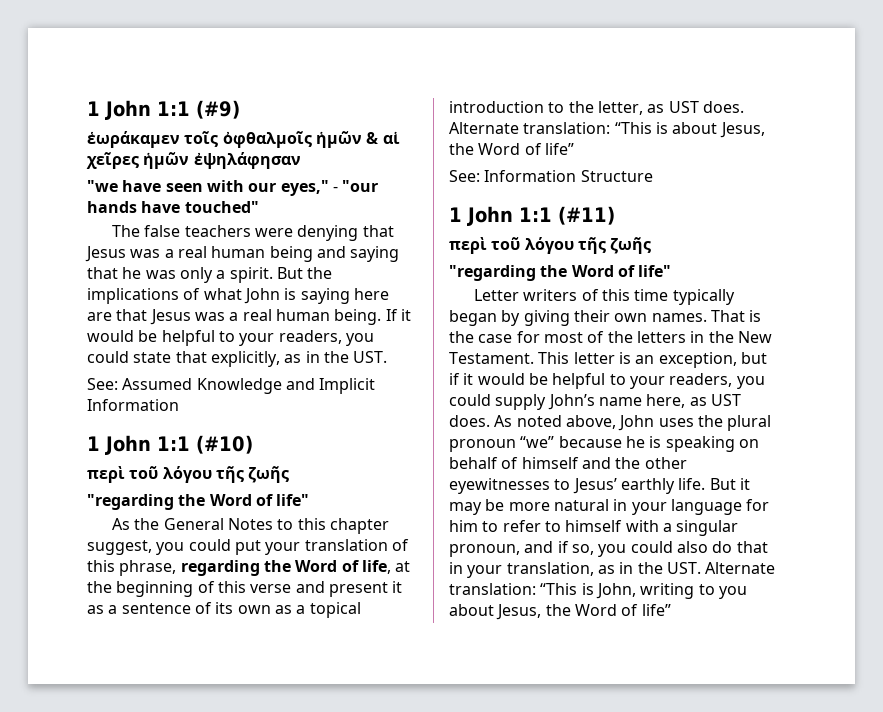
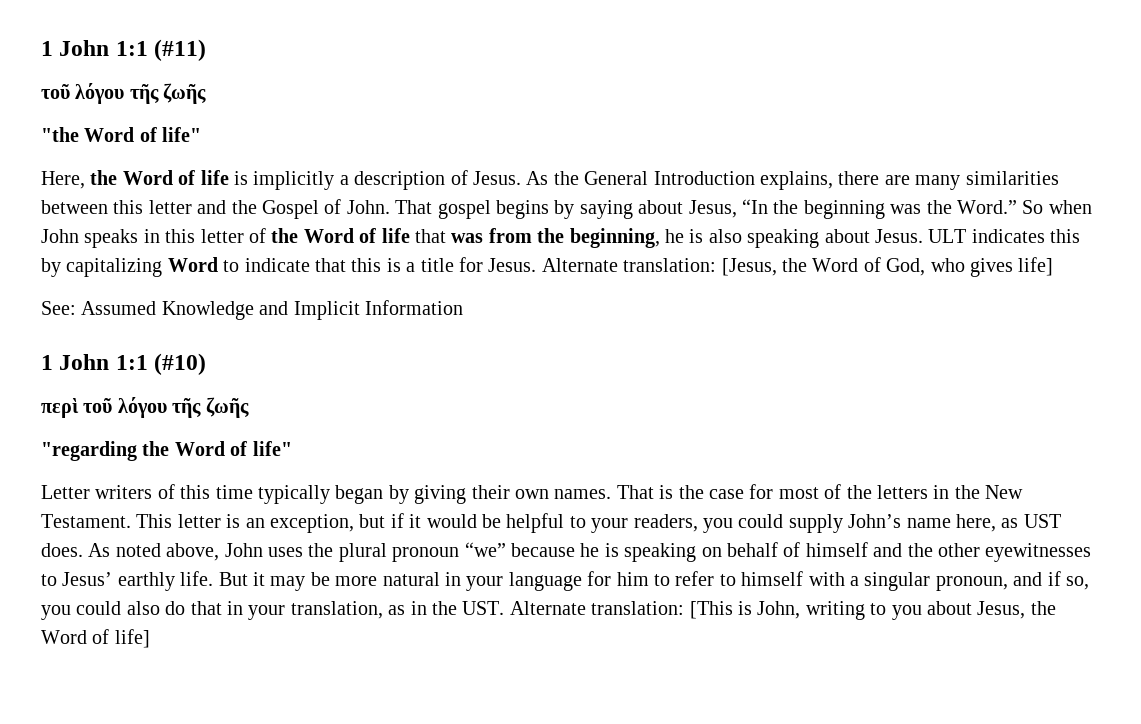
[87,100,240,120] [87,131,400,148] [86,152,301,169] [87,180,379,196] [87,201,259,213] [112,225,394,241] [85,246,400,262] [87,267,333,283] [87,288,389,304] [87,309,411,325] [87,330,374,346] [87,351,388,367] 1 John 1:1 (#9) // ἑωράκαμεν τοῖς ὀφθαλμοῖς ἡμῶν & αἱ χεῖρες ἡμῶν ἐψηλάφησαν // "we have seen with our eyes," - "our hands have touched" // The false teachers were denying that Jesus was a real human being and saying that he was only a spirit. But the implications of what John is saying here are that Jesus was a real human being. If it would be helpful to your readers, you could state that explicitly, as in the UST. -> [41,39,207,61] [41,83,207,104] [41,127,202,142] [41,170,1059,190] [41,199,1092,219] [41,228,1081,248] [41,257,1054,277] 1 John 1:1 (#11) // τοῦ λόγου τῆς ζωῆς // "the Word of life" // Here, the Word of life is implicitly a description of Jesus. As the General Introduction explains, there are many similarities between this letter and the Gospel of John. That gospel begins by saying about Jesus, “In the beginning was the Word.” So when John speaks in this letter of the Word of life that was from the beginning, he is also speaking about Jesus. ULT indicates this by capitalizing Word to indicate that this is a title for Jesus. Alternate translation: [Jesus, the Word of God, who gives life]
[112,518,389,534] [87,539,409,555] [87,560,411,576] [87,581,403,597] [87,602,361,618] [449,101,744,115] [449,122,765,138] [449,143,574,155] [449,170,653,182] [449,206,615,226] [449,237,652,254] [449,265,672,281] // As the General Notes to this chapter suggest, you could put your translation of this phrase, regarding the Word of life, at the beginning of this verse and present it as a sentence of its own as a topical introduction to the letter, as UST does. Alternate translation: “This is about Jesus, the Word of life” // See: Information Structure // 1 John 1:1 (#11) // περὶ τοῦ λόγου τῆς ζωῆς // "regarding the Word of life" -> (292, 448) none
[540,583,578,595] “This -> [689,601,733,619] [This
[641,604,671,616] life” -> [114,629,150,648] life]

